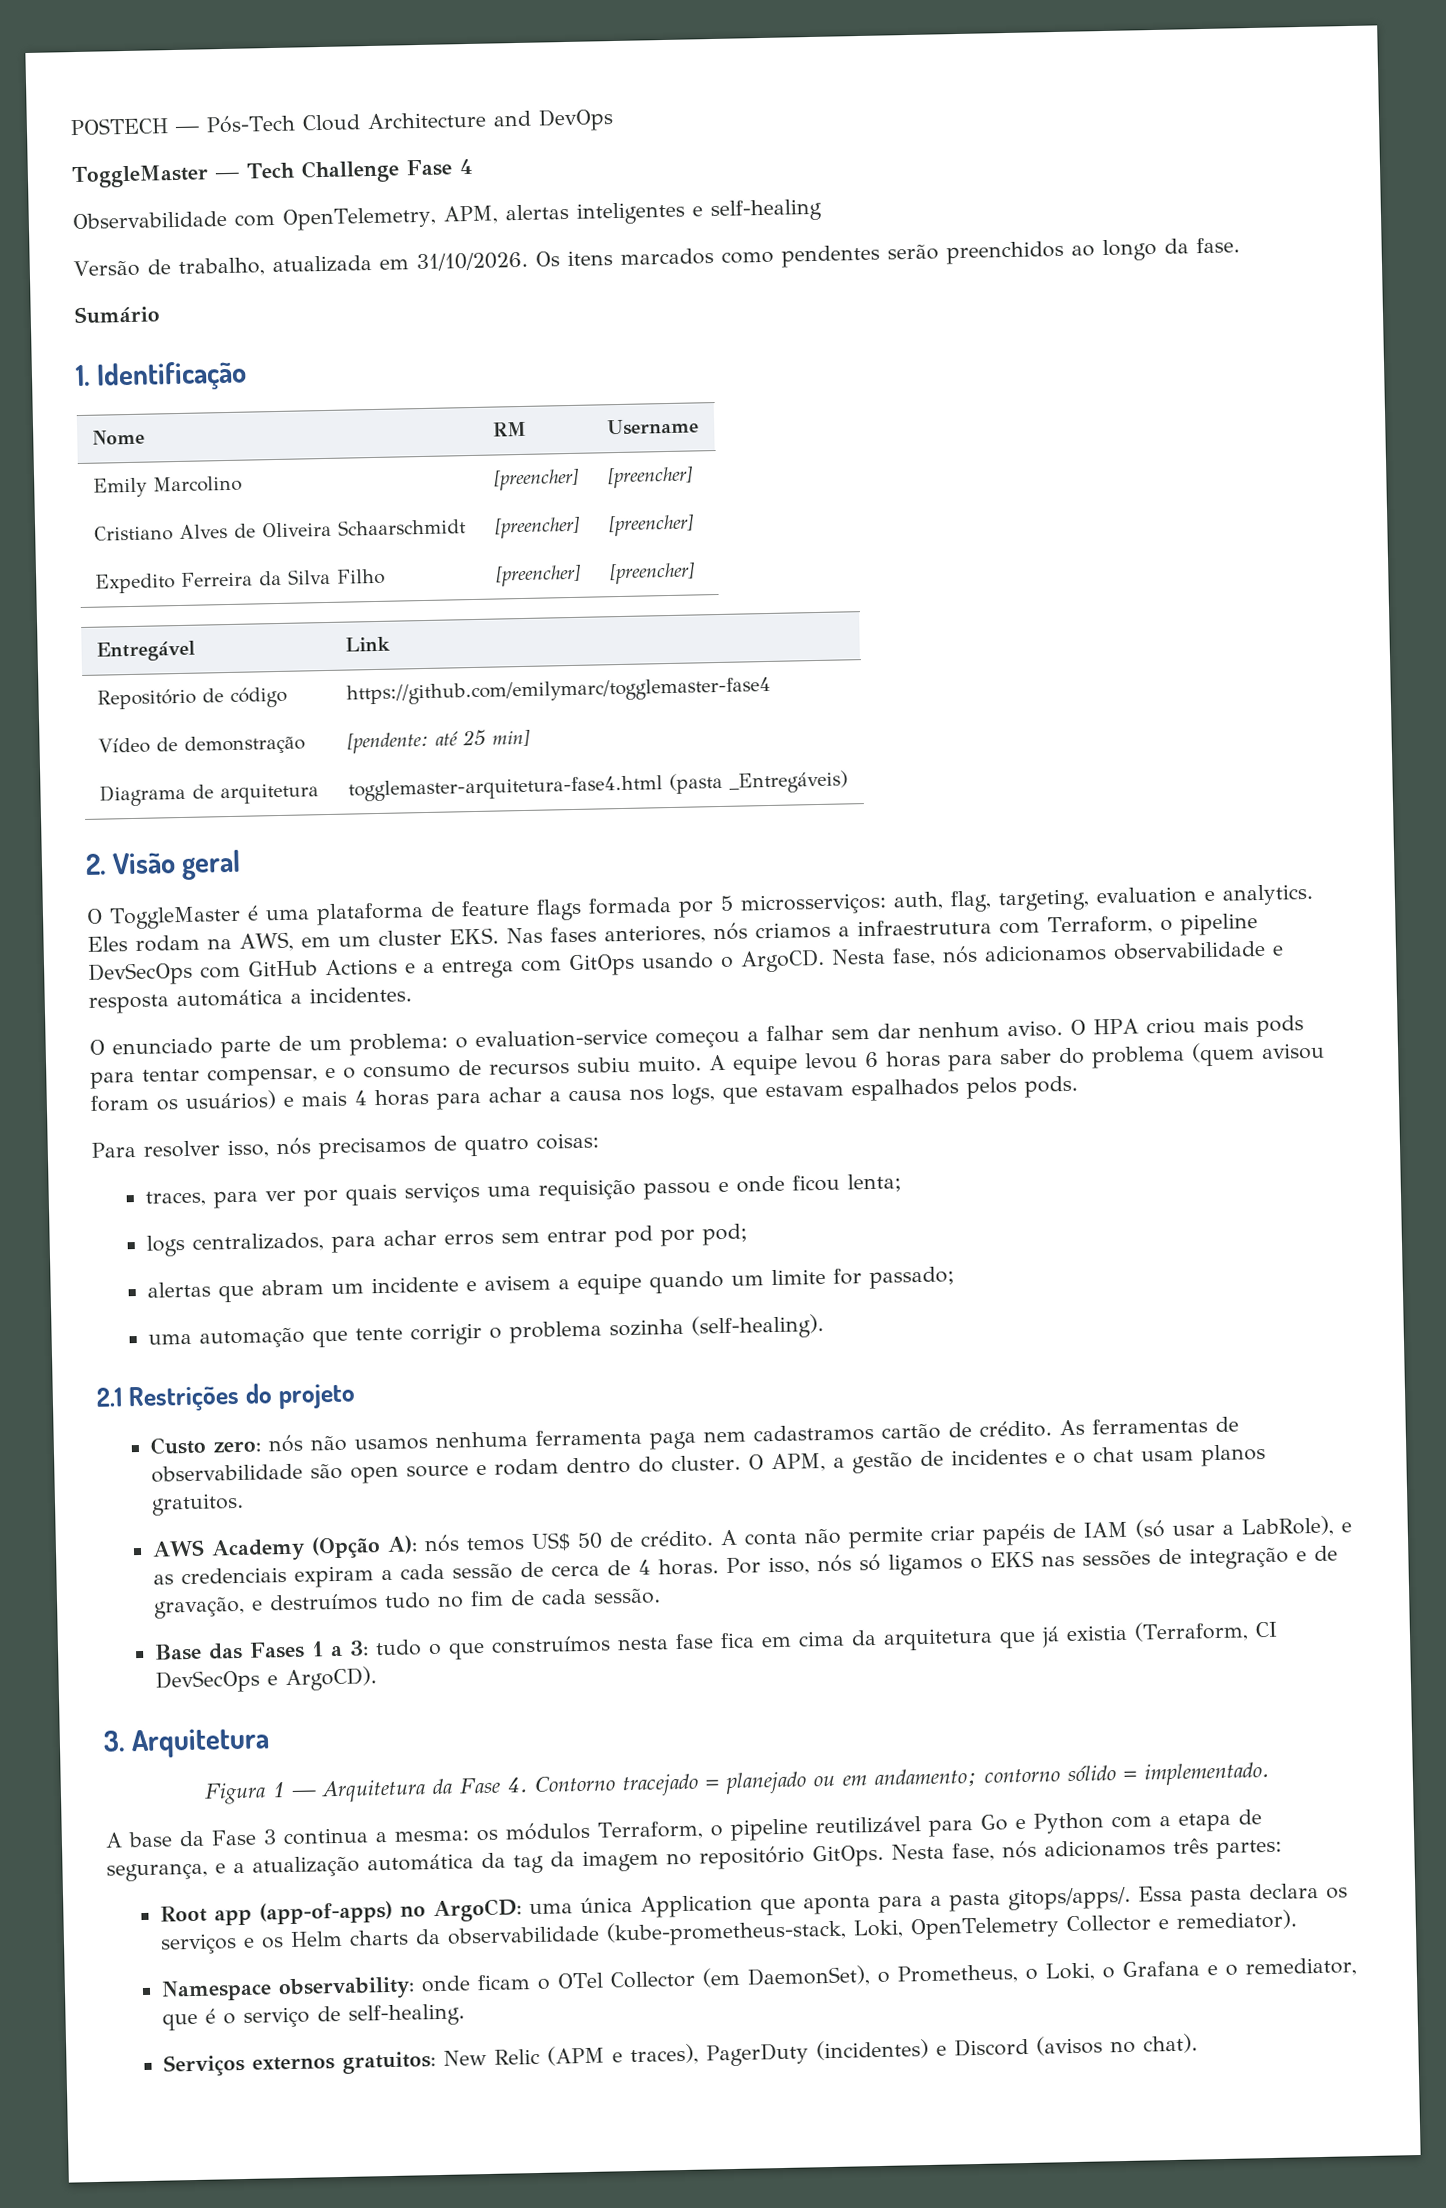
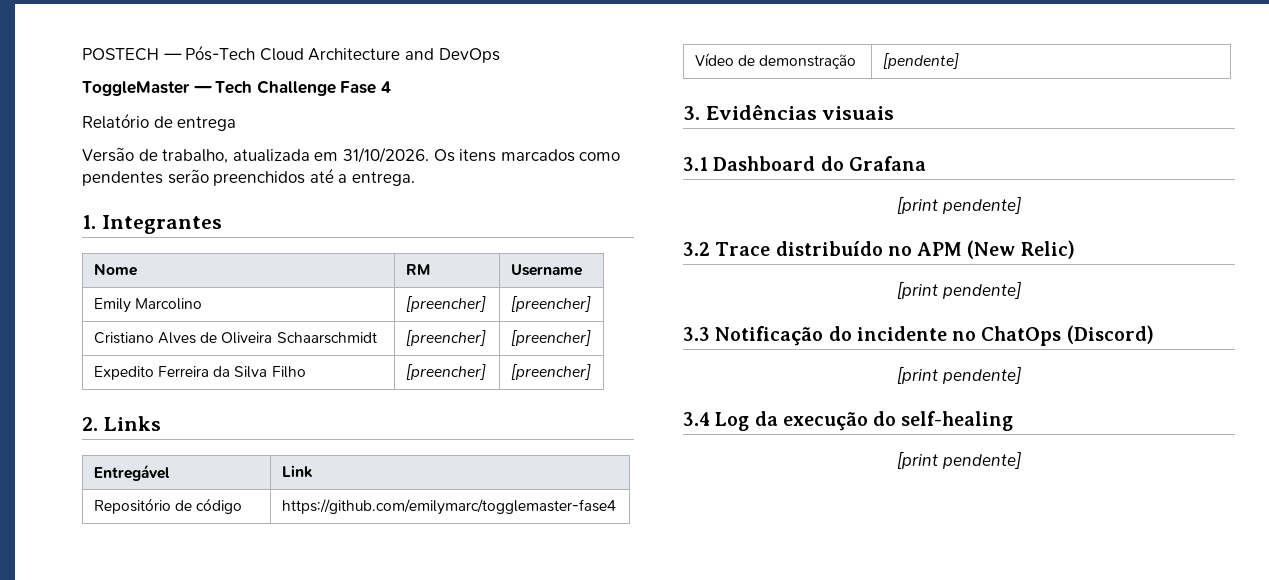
[72,198,822,231] Observabilidade com OpenTelemetry, APM, alertas inteligentes e self-healing -> [82,113,237,131] Relatório de entrega
[1070,237,1240,262] [74,305,160,325] ao longo da fase. // Sumário -> [309,168,415,186] até a entrega.
[95,360,247,392] Identificação -> [101,215,222,234] Integrantes
(695, 573) none -> [82,416,161,431] // 2. Links
[346,728,530,754] [98,783,319,807] [347,770,848,802] [85,849,242,880] [86,883,1314,930] [87,913,1258,952] [88,940,1284,986] [88,986,412,1014] [89,1015,1304,1059] [90,1042,1325,1089] [90,1075,1078,1112] [91,1132,599,1160] [144,1173,902,1209] [145,1223,748,1257] [146,1266,955,1303] [147,1313,824,1349] [96,1383,356,1413] [149,1416,1239,1455] [150,1444,1266,1484] [150,1492,244,1516] [151,1515,1352,1562] [152,1545,1338,1588] [152,1588,661,1619] [153,1620,1277,1661] [154,1666,377,1694] [103,1727,270,1759] [204,1761,1269,1805] [105,1809,1262,1848] [106,1838,1282,1882] [159,1883,1348,1926] [159,1909,1297,1955] [160,1957,1357,2002] [161,2003,465,2031] [162,2033,1198,2077] [pendente: até 25 min] // Diagrama de arquitetura | togglemaster-arquitetura-fase4.html (pasta _Entregáveis) // 2. Visão geral // O ToggleMaster é uma plataforma de feature flags formada por 5 microsserviços: auth, flag, targeting, evaluation e analytics. Eles rodam na AWS, em um cluster EKS. Nas fases anteriores, nós criamos a infraestrutura com Terraform, o pipeline DevSecOps com GitHub Actions e a entrega com GitOps usando o ArgoCD. Nesta fase, nós adicionamos observabilidade e resposta automática a incidentes. // O enunciado parte de um problema: o evaluation-service começou a falhar sem dar nenhum aviso. O HPA criou mais pods para tentar compensar, e o consumo de recursos subiu muito. A equipe levou 6 horas para saber do problema (quem avisou foram os usuários) e mais 4 horas para achar a causa nos logs, que estavam espalhados pelos pods. // Para resolver isso, nós precisamos de quatro coisas: // traces, para ver por quais serviços uma requisição passou e onde ficou lenta; // logs centralizados, para achar erros sem entrar pod por pod; // alertas que abram um incidente e avisem a equipe quando um limite for passado; // uma automação que tente corrigir o problema sozinha (self-healing). // 2.1 Restrições do projeto // Custo zero: nós não usamos nenhuma ferramenta paga nem cadastramos cartão de crédito. As ferramentas de observabilidade são open source e rodam dentro do cluster. O APM, a gestão de incidentes e o chat usam planos gratuitos. // AWS Academy (Opção A): nós temos US$ 50 de crédito. A conta não permite criar papéis de IAM (só usar a LabRole), e as credenciais expiram a cada sessão de cerca de 4 horas. Por isso, nós só ligamos o EKS nas sessões de integração e de gravação, e destruímos tudo no fim de cada sessão. // Base das Fases 1 a 3: tudo o que construímos nesta fase fica em cima da arquitetura que já existia (Terraform, CI DevSecOps e ArgoCD). // 3. Arquitetura // Figura 1 — Arquitetura da Fase 4. Contorno tracejado = planejado ou em andamento; contorno sólido = implementado. // A base da Fase 3 continua a mesma: os módulos Terraform, o pipeline reutilizável para Go e Python com a etapa de segurança, e a atualização automática da tag da imagem no repositório GitOps. Nesta fase, nós adicionamos três partes: // Root app (app-of-apps) no ArgoCD: uma única Application que aponta para a pasta gitops/apps/. Essa pasta declara os serviços e os Helm charts da observabilidade (kube-prometheus-stack, Loki, OpenTelemetry Collector e remediator). // Namespace observability: onde ficam o OTel Collector (em DaemonSet), o Prometheus, o Loki, o Grafana e o remediator, que é o serviço de self-healing. // Serviços externos gratuitos: New Relic (APM e traces), PagerDuty (incidentes) e Discord (avisos no chat). -> [882,53,959,69] [683,105,895,120] [683,156,926,171] [897,196,1021,214] [683,240,1075,259] [897,281,1021,299] [683,325,1154,346] [897,366,1021,384] [683,411,1014,431] [897,451,1021,469] [pendente] // 3. Evidências visuais // 3.1 Dashboard do Grafana // [print pendente] // 3.2 Trace distribuído no APM (New Relic) // [print pendente] // 3.3 Notificação do incidente no ChatOps (Discord) // [print pendente] // 3.4 Log da execução do self-healing // [print pendente]

